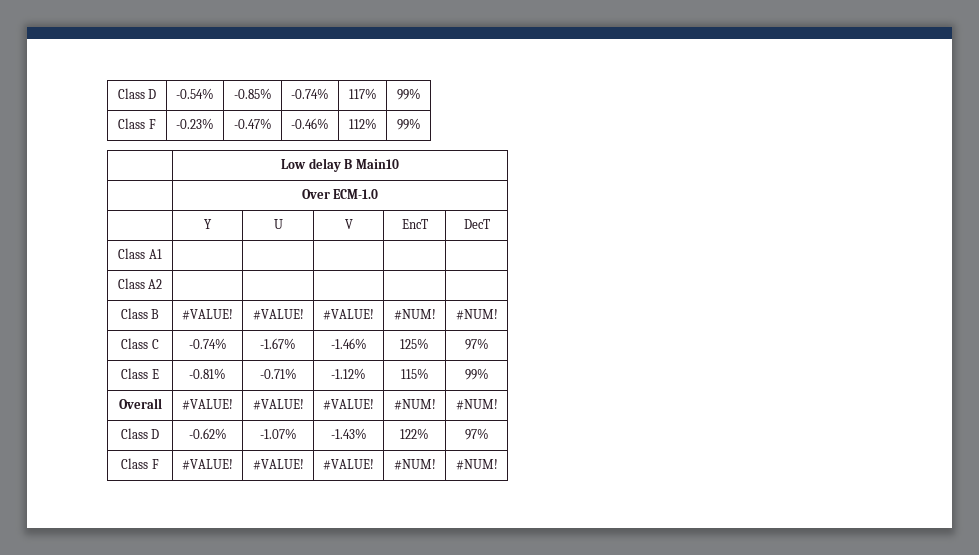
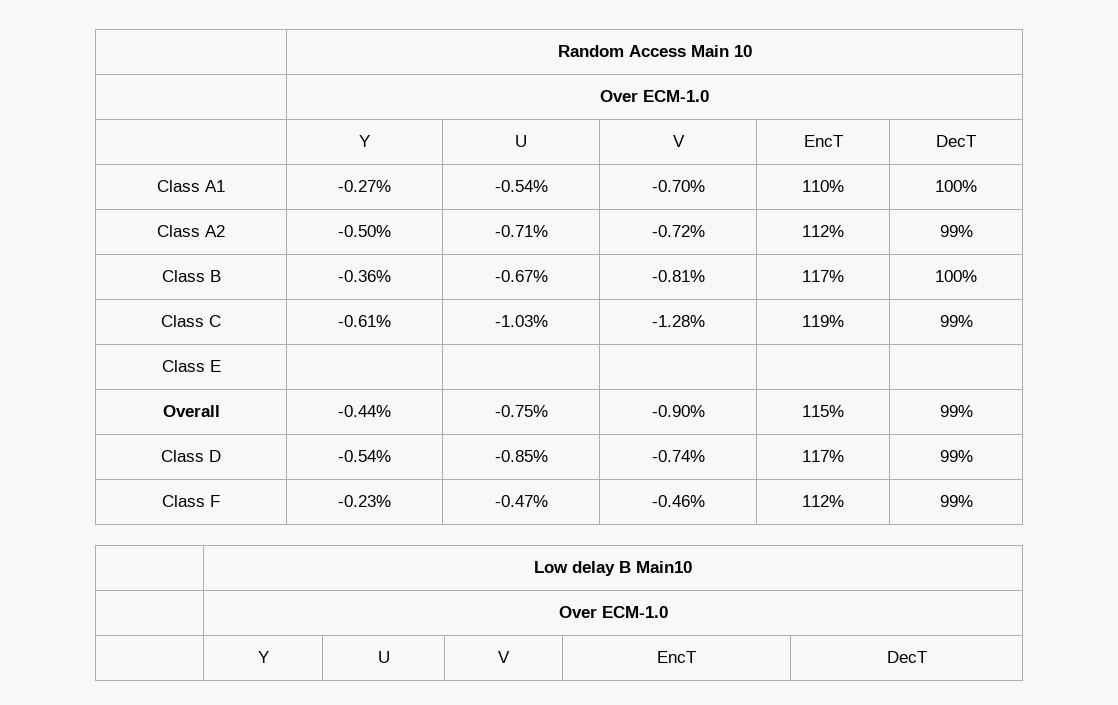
(117, 93) none -> [557,45,752,57] [600,90,709,102] [359,135,370,147] [515,135,527,147] [672,135,685,147] [803,135,843,147] [936,135,976,147] [157,180,225,192] [338,180,391,192] [494,180,548,192] [651,180,705,192] [802,180,844,192] [935,180,977,192] [157,225,225,237] [338,225,391,237] [494,225,548,237] [651,225,705,237] [802,225,844,237] [939,225,973,237] [161,270,221,282] [338,270,391,282] [494,270,548,282] [651,270,705,282] [802,270,844,282] [935,270,977,282] [161,315,221,327] [338,315,391,327] [494,315,548,327] [651,315,705,327] [802,315,844,327] [939,315,973,327] [161,360,221,372] [162,405,220,417] [338,405,391,417] [494,405,548,417] [651,405,705,417] [802,405,844,417] [939,405,973,417] | Random Access Main 10 // | Over ECM-1.0 // | Y | U | V | EncT | DecT // Class A1 | -0.27% | -0.54% | -0.70% | 110% | 100% // Class A2 | -0.50% | -0.71% | -0.72% | 112% | 99% // Class B | -0.36% | -0.67% | -0.81% | 117% | 100% // Class C | -0.61% | -1.03% | -1.28% | 119% | 99% // Class E | | | | | // Overall | -0.44% | -0.75% | -0.90% | 115% | 99% //
[118,248,162,259] [117,278,163,289] [120,308,160,319] [182,309,233,320] [252,309,304,320] [323,309,374,320] [393,309,436,320] [455,309,498,320] [121,338,159,349] [188,338,227,349] [260,338,296,349] [330,338,367,349] [400,338,429,349] [464,338,489,350] [121,368,159,379] [189,368,226,379] [259,368,297,379] [331,368,366,379] [400,368,429,379] [464,368,489,380] [118,398,162,409] [182,399,233,410] [252,399,304,410] [323,399,374,410] [393,399,436,410] [455,399,498,410] [120,428,160,439] [188,428,227,439] [259,428,297,439] [330,428,367,439] [400,428,429,439] [464,428,489,440] [121,458,159,469] [182,459,233,470] [252,459,304,470] [323,459,374,470] [393,459,436,470] [455,459,498,470] // Class A1 | | | | | // Class A2 | | | | | // Class B | #VALUE! | #VALUE! | #VALUE! | #NUM! | #NUM! // Class C | -0.74% | -1.67% | -1.46% | 125% | 97% // Class E | -0.81% | -0.71% | -1.12% | 115% | 99% // Overall | #VALUE! | #VALUE! | #VALUE! | #NUM! | #NUM! // Class D | -0.62% | -1.07% | -1.43% | 122% | 97% // Class F | #VALUE! | #VALUE! | #VALUE! | #NUM! | #NUM! -> (927, 657) none

